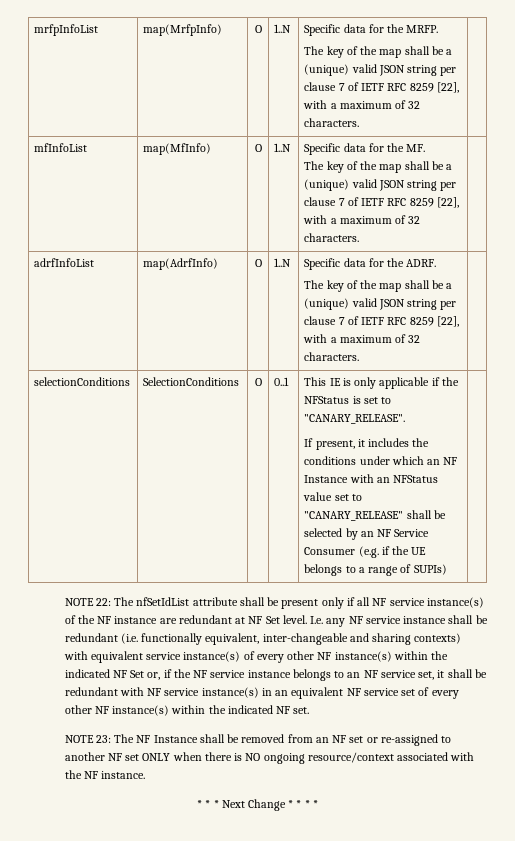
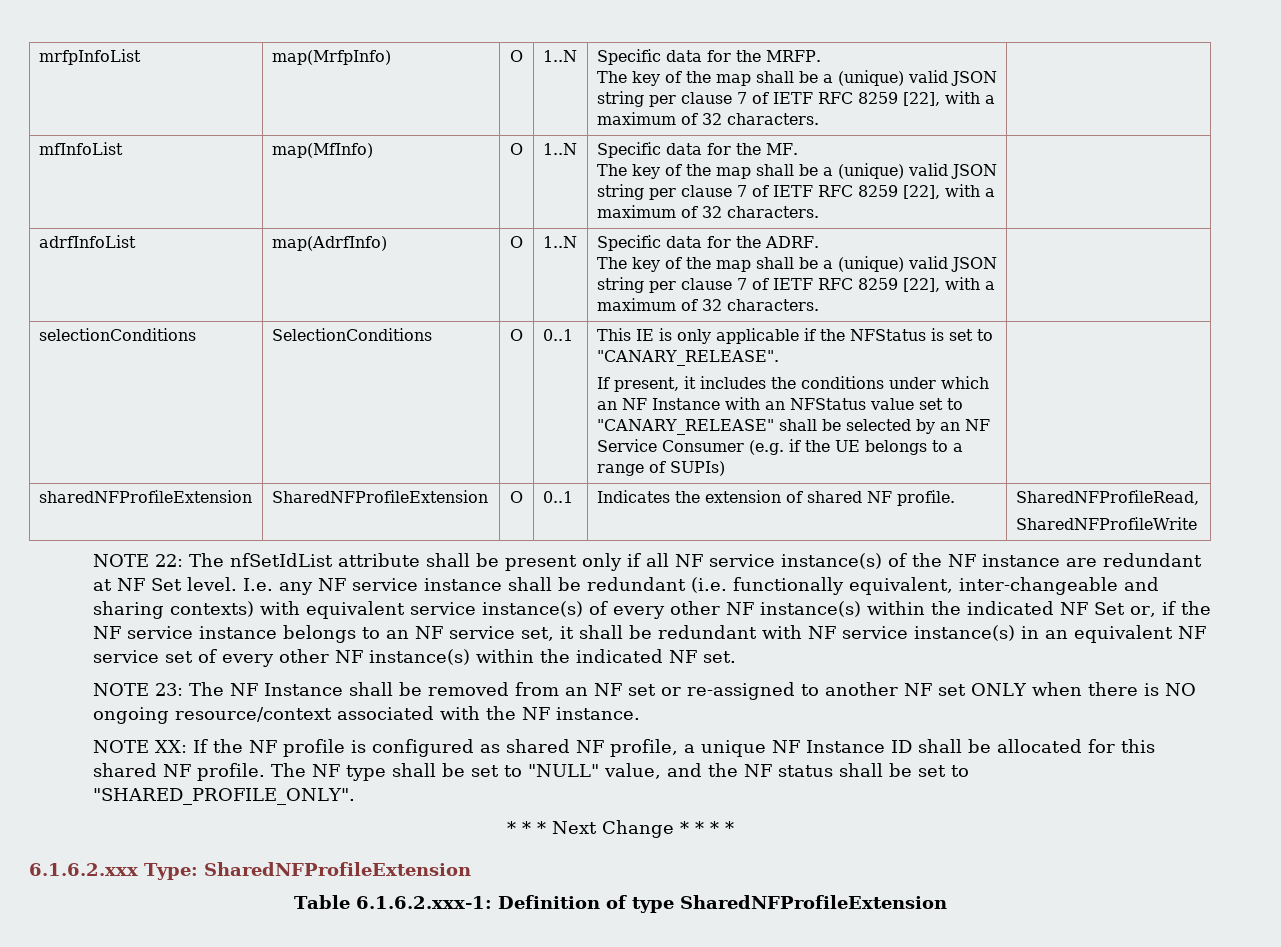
(447, 569) none -> [38,490,252,503] [271,490,488,503] [510,491,523,503] [542,491,573,503] [596,490,955,506] [1015,490,1199,505] [1015,517,1197,530] // sharedNFProfileExtension | SharedNFProfileExtension | O | 0..1 | Indicates the extension of shared NF profile. | SharedNFProfileRead, // SharedNFProfileWrite
(146, 775) none -> [93,739,1156,757] [93,763,970,781] [93,788,356,805] // NOTE XX: If the NF profile is configured as shared NF profile, a unique NF Instance ID shall be allocated for this shared NF profile. The NF type shall be set to "NULL" value, and the NF status shall be set to "SHARED_PROFILE_ONLY".
(318, 804) none -> [29,862,471,880] [293,895,947,913] // 6.1.6.2.xxx Type: SharedNFProfileExtension // Table 6.1.6.2.xxx-1: Definition of type SharedNFProfileExtension

